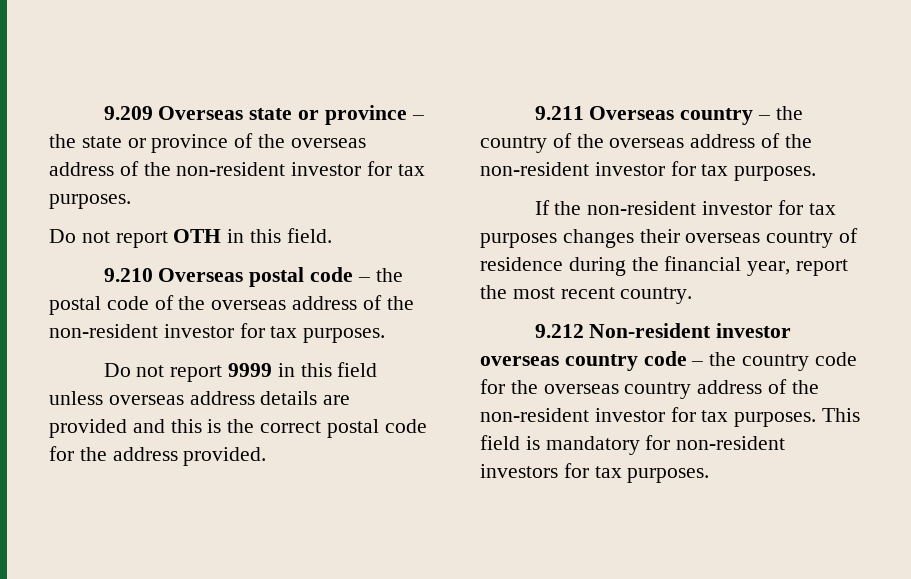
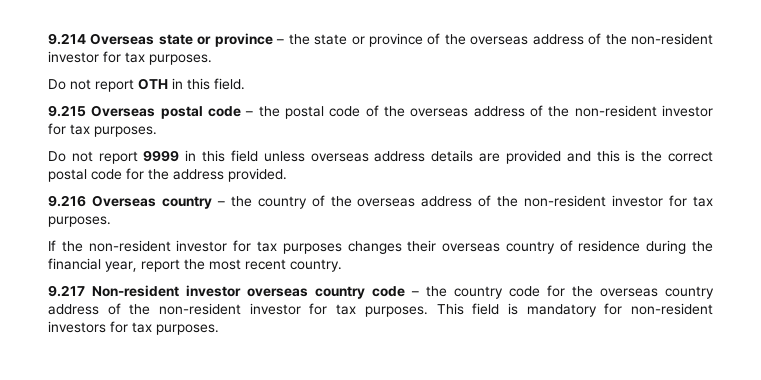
[103,106,153,120] 9.209 -> [48,33,86,45] 9.214
[103,268,153,282] 9.210 -> [48,105,86,117] 9.215
[534,106,584,120] 9.211 -> [48,195,86,207] 9.216
[534,324,584,338] 9.212 -> [48,285,85,297] 9.217

